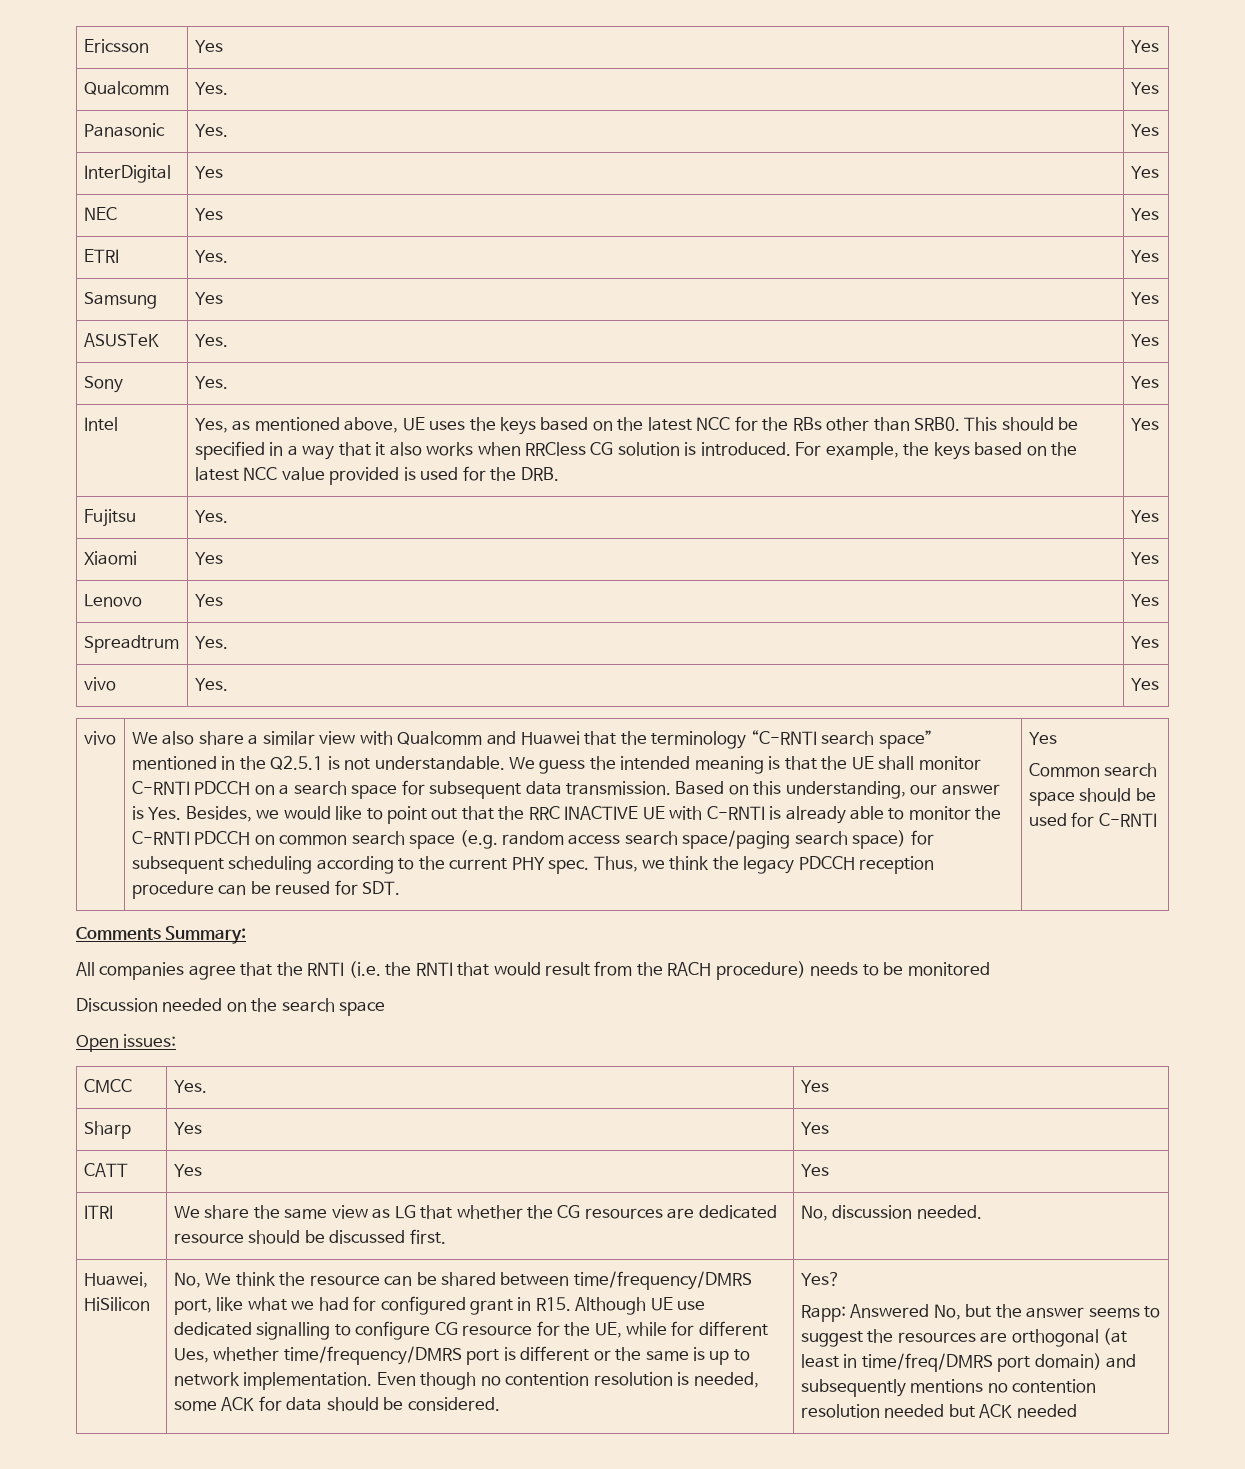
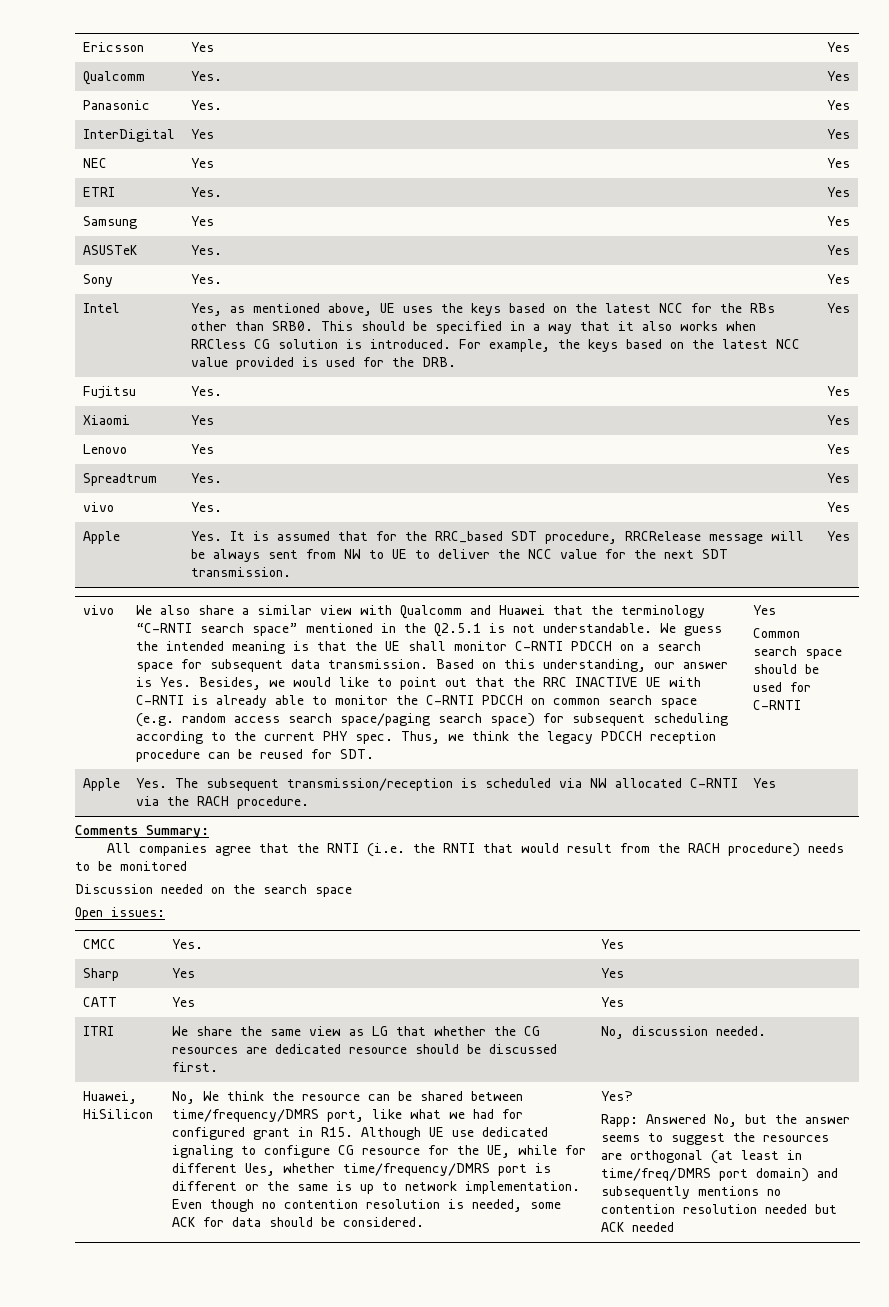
(1159, 684) none -> [82,531,120,544] [190,531,804,544] [190,549,728,562] [190,567,291,577] [826,531,850,541] // Apple | Yes. It is assumed that for the RRC_based SDT procedure, RRCRelease message will be always sent from NW to UE to deliver the NCC value for the next SDT transmission. | Yes
(1157, 820) none -> [82,778,120,791] [135,778,738,791] [135,796,309,809] [752,778,776,788] // Apple | Yes. The subsequent transmission/reception is scheduled via NW allocated C-RNTI via the RACH procedure. | Yes
[256,1322,331,1340] signalling -> [171,1145,233,1158] ignaling

